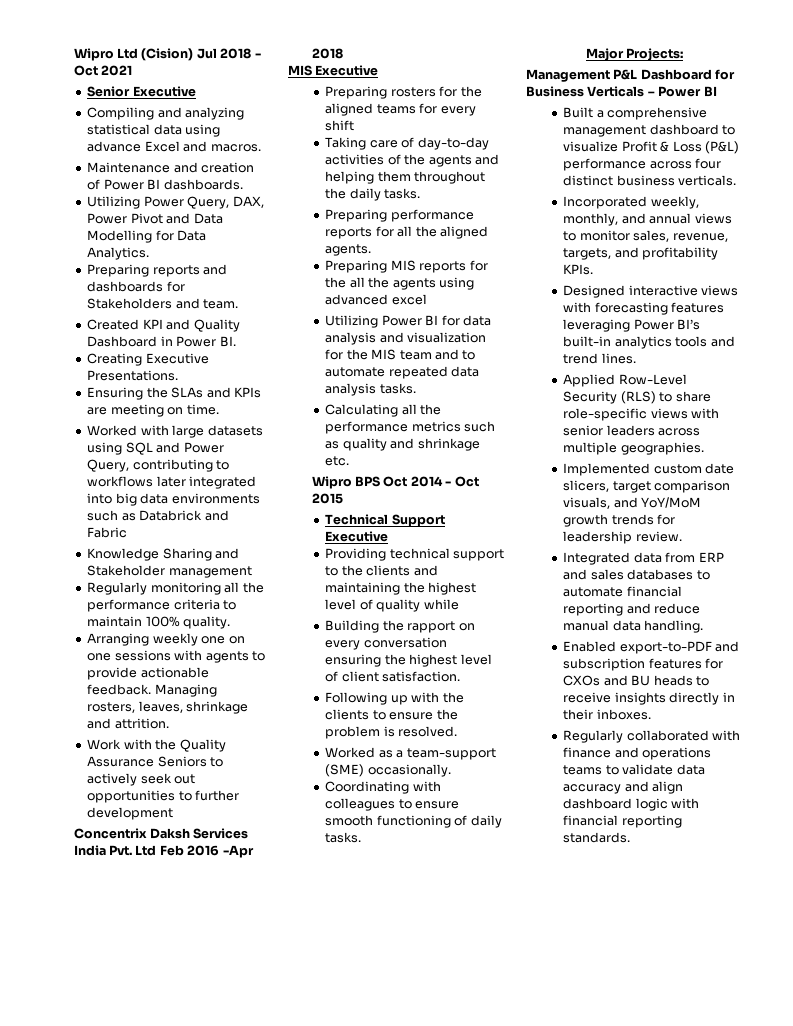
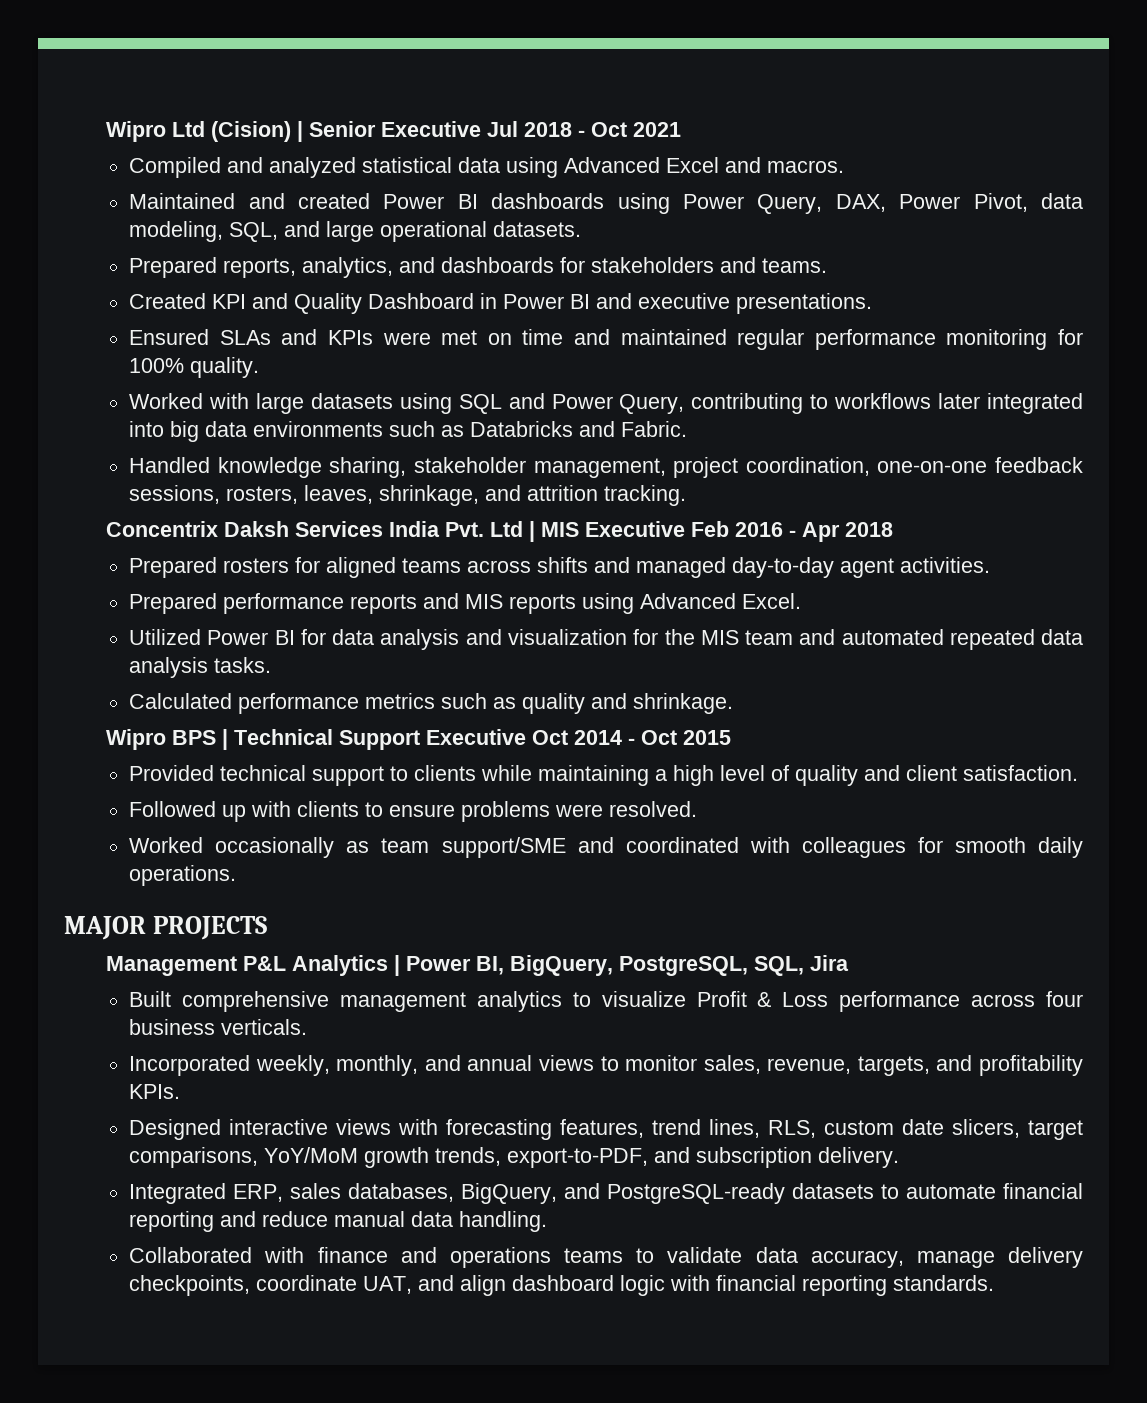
(194, 54) none -> [296,121,481,142] | Senior Executive
[87,86,196,97] [87,107,245,120] Senior Executive // Compiling and analyzing -> [129,157,357,178] Compiled and analyzed
[87,141,142,152] advance -> [564,157,661,173] Advanced
[87,162,255,173] [87,179,243,190] [87,196,264,209] [87,213,223,224] [87,230,207,243] [87,247,150,260] [87,264,228,277] [87,281,185,292] [87,298,239,309] Maintenance and creation of Power BI dashboards. // Utilizing Power Query, DAX, Power Pivot and Data Modelling for Data Analytics. // Preparing reports and dashboards for Stakeholders and team. -> [129,193,1083,214] [129,221,582,242] [129,257,828,278] Maintained and created Power BI dashboards using Power Query, DAX, Power Pivot, data modeling, SQL, and large operational datasets. // Prepared reports, analytics, and dashboards for stakeholders and teams.
[219,336,236,347] [87,353,209,366] [87,370,179,381] [87,387,261,400] [87,404,219,417] BI. // Creating Executive Presentations. // Ensuring the SLAs and KPIs are meeting on time. -> [570,293,873,314] [129,329,1083,350] [129,357,260,378] BI and executive presentations. // Ensured SLAs and KPIs were met on time and maintained regular performance monitoring for 100% quality.
[139,510,229,521] [87,527,128,538] [87,548,240,561] [87,565,252,578] [87,582,264,595] [87,599,237,612] [87,616,231,629] [87,633,245,646] [87,650,265,663] [87,667,209,680] [87,684,217,697] [87,701,249,714] [87,718,169,729] [87,739,226,752] [87,756,224,767] [87,773,196,786] [87,790,240,803] [87,807,174,820] Databrick and Fabric // Knowledge Sharing and Stakeholder management // Regularly monitoring all the performance criteria to maintain 100% quality. // Arranging weekly one on one sessions with agents to provide actionable feedback. Managing rosters, leaves, shrinkage and attrition. // Work with the Quality Assurance Seniors to actively seek out opportunities to further development -> [470,421,688,437] [129,457,1083,478] [129,485,687,506] Databricks and Fabric. // Handled knowledge sharing, stakeholder management, project coordination, one-on-one feedback sessions, rosters, leaves, shrinkage, and attrition tracking.
[159,845,254,858] [311,48,343,59] [288,65,379,76] [325,86,388,99] Feb 2016 -Apr 2018 // MIS Executive // Preparing -> [528,521,893,542] [129,557,218,578] | MIS Executive Feb 2016 - Apr 2018 // Prepared
[460,86,482,97] the -> (321, 565) none
[419,103,476,116] [325,120,355,131] [325,137,489,150] [325,154,499,167] [325,171,486,184] [325,188,421,201] [325,209,474,222] [325,226,488,239] [325,244,372,256] [325,260,488,273] [325,277,474,290] [325,294,427,305] [325,315,379,328] for every shift // Taking care of day-to-day activities of the agents and helping them throughout the daily tasks. // Preparing performance reports for all the aligned agents. // Preparing MIS reports for the all the agents using advanced excel // Utilizing -> [467,557,991,578] [129,593,802,614] [129,629,202,645] across shifts and managed day-to-day agent activities. // Prepared performance reports and MIS reports using Advanced Excel. // Utilized
[462,350,476,360] [325,367,386,377] to automate -> [841,629,944,645] automated
[325,404,442,417] Calculating all the -> [129,693,233,709] Calculated
[417,438,480,451] [325,456,350,466] shrinkage etc. -> [633,693,734,714] shrinkage.
(380, 481) none -> [221,729,526,750] | Technical Support Executive
[325,514,445,527] [325,531,389,542] [325,548,505,561] [325,565,438,576] [325,582,477,595] [325,599,459,612] [325,620,475,633] [325,637,447,650] [325,654,492,667] [325,671,339,682] Technical Support Executive // Providing technical support to the clients and maintaining the highest level of quality while // Building the rapport on every conversation ensuring the highest level of -> [129,765,901,786] Provided technical support to clients while maintaining a high level of quality and
[325,692,388,705] Following -> [129,801,217,817] Followed
[442,692,464,703] the -> (292, 809) none
[436,709,458,720] [325,726,395,739] the problem is -> [461,801,604,822] problems were
[378,748,496,760] [325,764,451,777] [325,781,441,794] [325,798,460,811] [325,815,502,828] [325,832,362,843] [585,48,684,61] [526,69,736,82] [526,86,717,97] as a team-support (SME) occasionally. // Coordinating with colleagues to ensure smooth functioning of daily tasks. // Major Projects: // Management P&L Dashboard for Business Verticals – Power BI -> [215,837,1084,858] [129,865,237,886] [64,916,267,940] [105,955,849,976] occasionally as team support/SME and coordinated with colleagues for smooth daily operations. // MAJOR PROJECTS // Management P&L Analytics | Power BI, BigQuery, PostgreSQL, SQL, Jira
[596,110,604,118] a -> (172, 999) none
[649,124,719,135] dashboard -> [476,991,562,1012] analytics
[704,141,739,154] (P&L) -> (829, 999) none
[563,175,614,186] distinct -> (1083, 999) none
[671,302,725,313] [563,319,701,332] [563,336,735,349] [563,353,636,364] [563,374,687,387] [563,391,711,404] [563,408,720,421] [563,425,701,436] [563,442,704,455] [563,463,735,476] [563,480,731,493] [563,497,702,509] [563,514,676,527] [563,531,682,544] [563,552,724,565] [563,569,694,580] features leveraging Power BI’s built-in analytics tools and trend lines. // Applied Row-Level Security (RLS) to share role-specific views with senior leaders across multiple geographies. // Implemented custom date slicers, target comparison visuals, and YoY/MoM growth trends for leadership review. // Integrated data from ERP and sales databases -> [560,1119,1084,1140] [129,1147,900,1168] [129,1183,875,1204] features, trend lines, RLS, custom date slicers, target comparisons, YoY/MoM growth trends, export-to-PDF, and subscription delivery. // Integrated ERP, sales databases, BigQuery, and PostgreSQL-ready datasets
[563,641,740,654] [563,658,724,671] [563,675,709,686] [563,692,735,705] [563,709,651,720] [563,730,709,743] Enabled export-to-PDF and subscription features for CXOs and BU heads to receive insights directly in their inboxes. // Regularly collaborated -> [129,1247,253,1263] Collaborated
[563,784,622,794] accuracy -> [810,1247,1083,1268] [129,1275,413,1296] accuracy, manage delivery checkpoints, coordinate UAT,

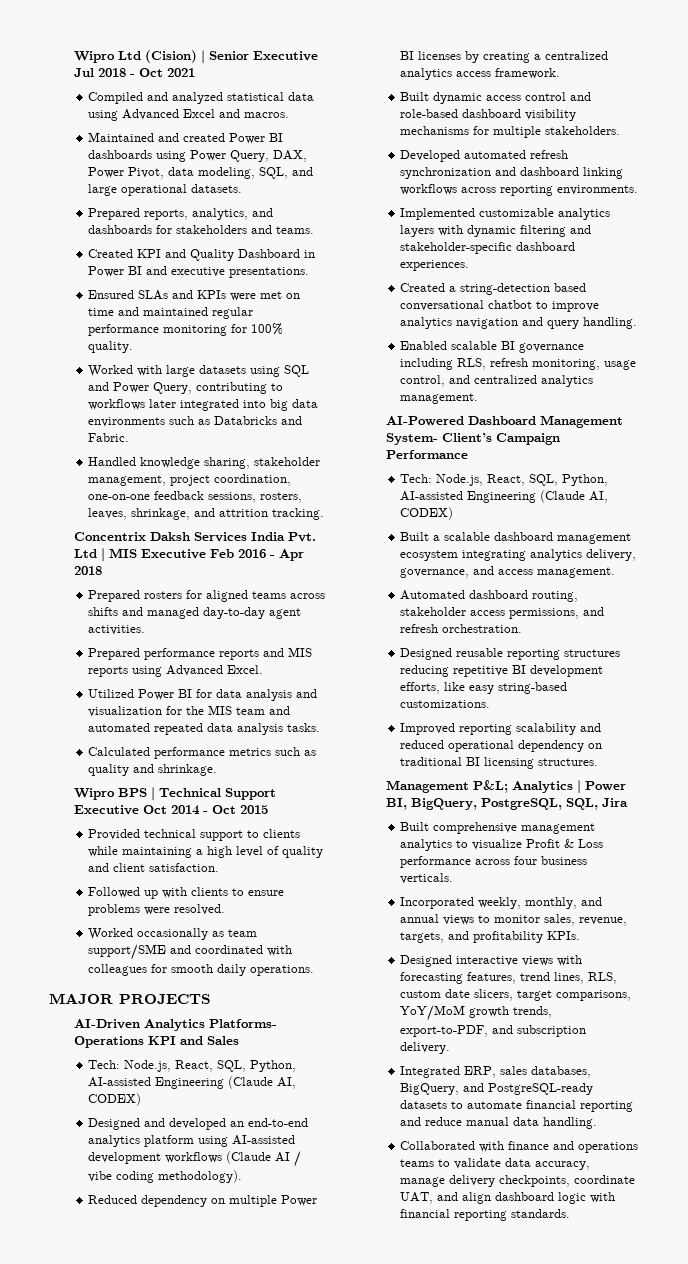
[105,956,286,976] Management P&L -> [74,1019,278,1031] [74,1036,240,1048] [88,1060,297,1072] [88,1076,297,1089] [88,1093,142,1106] [88,1118,309,1130] [88,1135,296,1147] [88,1151,302,1167] [88,1170,243,1183] [88,1195,318,1207] [400,51,609,63] [400,68,561,80] [400,92,592,104] [400,109,577,121] [400,126,621,138] [400,150,569,162] [400,167,624,179] [400,184,639,196] [400,208,611,220] [400,225,592,237] [400,242,576,254] [400,260,470,271] [400,283,587,295] [400,300,600,312] [400,317,638,329] [400,341,585,353] [400,358,637,370] [400,375,594,387] [400,393,479,404] [386,415,624,428] [386,433,561,445] [386,450,469,459] [400,474,609,486] [400,490,609,503] [400,507,454,520] [400,532,632,544] [400,549,637,561] [400,566,616,578] [400,590,579,602] [400,607,605,619] [400,624,523,633] [400,648,621,660] [400,665,604,677] [400,682,568,694] [400,700,491,708] [400,723,602,735] [400,740,603,752] [400,757,599,769] [386,780,509,793] AI-Driven Analytics Platforms- Operations KPI and Sales // Tech: Node.js, React, SQL, Python, AI-assisted Engineering (Claude AI, CODEX) // Designed and developed an end-to-end analytics platform using AI-assisted development workflows (Claude AI / vibe coding methodology). // Reduced dependency on multiple Power BI licenses by creating a centralized analytics access framework. // Built dynamic access control and role-based dashboard visibility mechanisms for multiple stakeholders. // Developed automated refresh synchronization and dashboard linking workflows across reporting environments. // Implemented customizable analytics layers with dynamic filtering and stakeholder-specific dashboard experiences. // Created a string-detection based conversational chatbot to improve analytics navigation and query handling. // Enabled scalable BI governance including RLS, refresh monitoring, usage control, and centralized analytics management. // AI-Powered Dashboard Management System- Client’s Campaign Performance // Tech: Node.js, React, SQL, Python, AI-assisted Engineering (Claude AI, CODEX) // Built a scalable dashboard management ecosystem integrating analytics delivery, governance, and access management. // Automated dashboard routing, stakeholder access permissions, and refresh orchestration. // Designed reusable reporting structures reducing repetitive BI development efforts, like easy string-based customizations. // Improved reporting scalability and reduced operational dependency on traditional BI licensing structures. // Management P&L;

